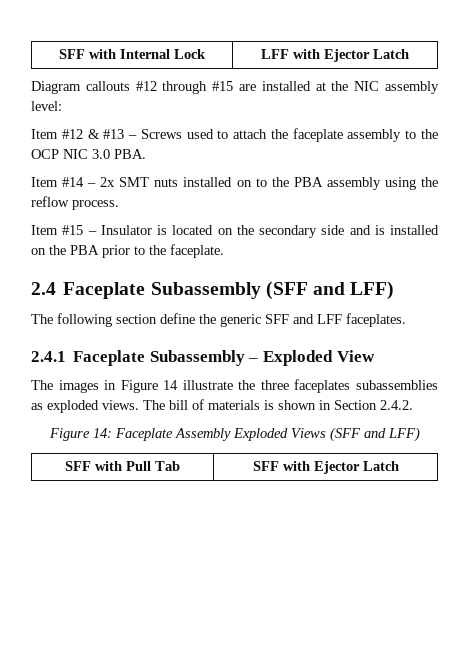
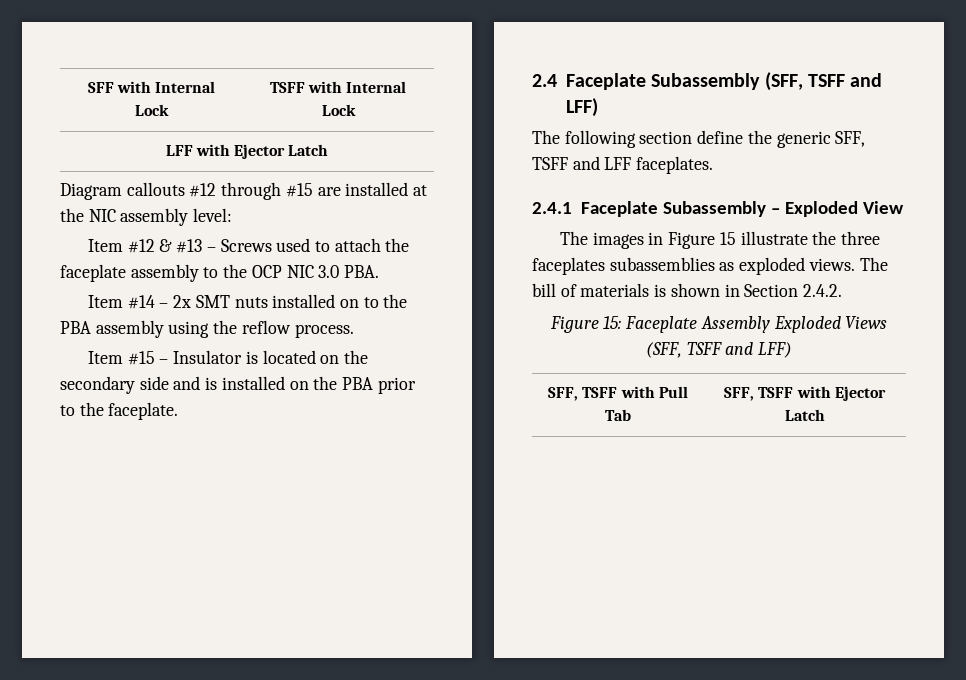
(206, 54) none -> [269,81,407,93] [321,104,356,116] TSFF with Internal Lock //
[265,281,308,300] (SFF -> [764,72,845,91] (SFF, TSFF
[265,314,289,324] SFF -> [835,131,866,147] [532,157,568,170] SFF, TSFF
[163,380,179,390] 14 -> [719,232,736,245] 15
[92,428,112,438] 14: -> [603,316,622,329] 15:
[329,427,420,442] [65,461,91,471] (SFF and LFF) // SFF -> [645,342,793,358] [548,387,618,401] (SFF, TSFF and LFF) // SFF, TSFF
[252,461,279,471] SFF -> [724,387,794,401] SFF, TSFF

